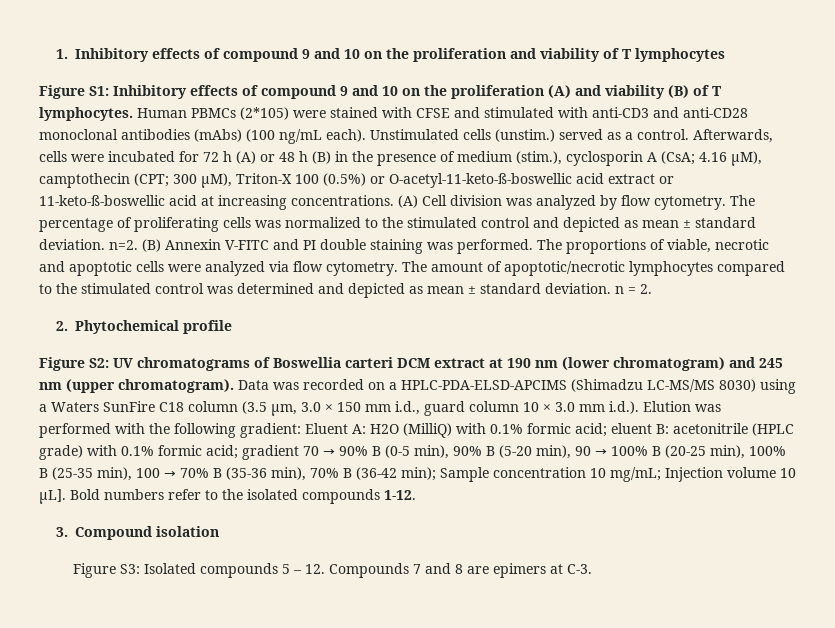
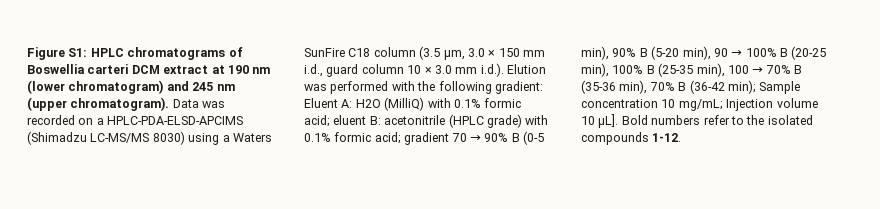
[56,48,726,62] [39,85,721,99] [39,107,748,121] [39,129,773,144] [39,151,762,166] [39,173,674,188] [39,195,755,210] [39,217,756,232] [39,239,769,254] [39,261,785,276] [39,283,652,298] [56,320,233,334] [39,357,133,371] 1. Inhibitory effects of compound 9 and 10 on the proliferation and viability of T lymphocytes // Figure S1: Inhibitory effects of compound 9 and 10 on the proliferation (A) and viability (B) of T lymphocytes. Human PBMCs (2*105) were stained with CFSE and stimulated with anti-CD3 and anti-CD28 monoclonal antibodies (mAbs) (100 ng/mL each). Unstimulated cells (unstim.) served as a control. Afterwards, cells were incubated for 72 h (A) or 48 h (B) in the presence of medium (stim.), cyclosporin A (CsA; 4.16 µM), camptothecin (CPT; 300 μM), Triton-X 100 (0.5%) or O-acetyl-11-keto-ß-boswellic acid extract or 11-keto-ß-boswellic acid at increasing concentrations. (A) Cell division was analyzed by flow cytometry. The percentage of proliferating cells was normalized to the stimulated control and depicted as mean ± standard deviation. n=2. (B) Annexin V-FITC and PI double staining was performed. The proportions of viable, necrotic and apoptotic cells were analyzed via flow cytometry. The amount of apoptotic/necrotic lymphocytes compared to the stimulated control was determined and depicted as mean ± standard deviation. n = 2. // 2. Phytochemical profile // Figure S2: UV -> [27,47,124,60] Figure S1: HPLC
[56,526,220,540] [73,563,593,578] // 3. Compound isolation // Figure S3: Isolated compounds 5 – 12. Compounds 7 and 8 are epimers at C-3. -> (682, 137) none

